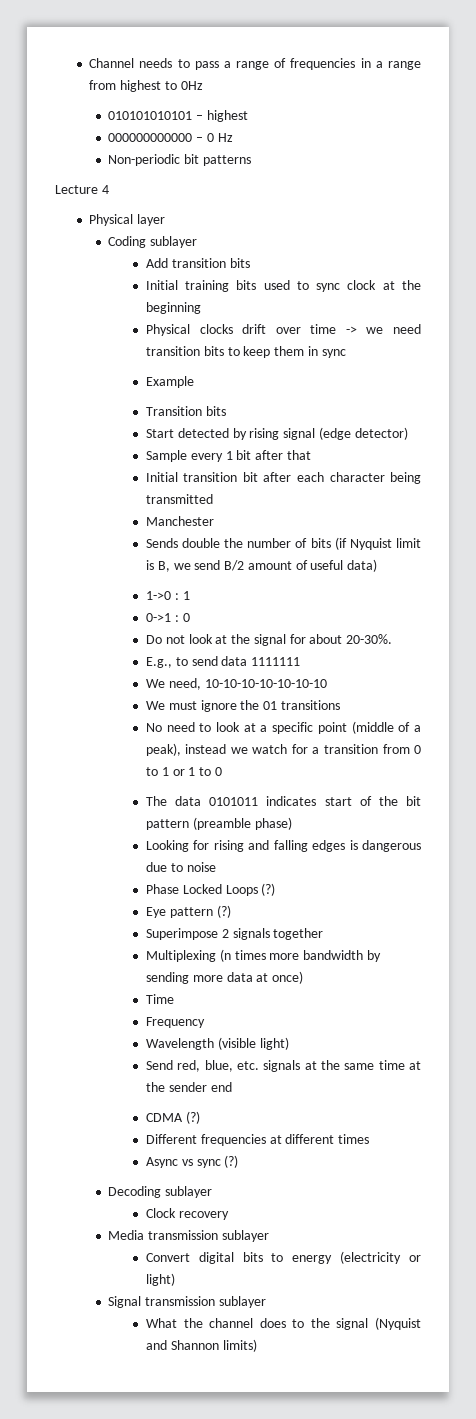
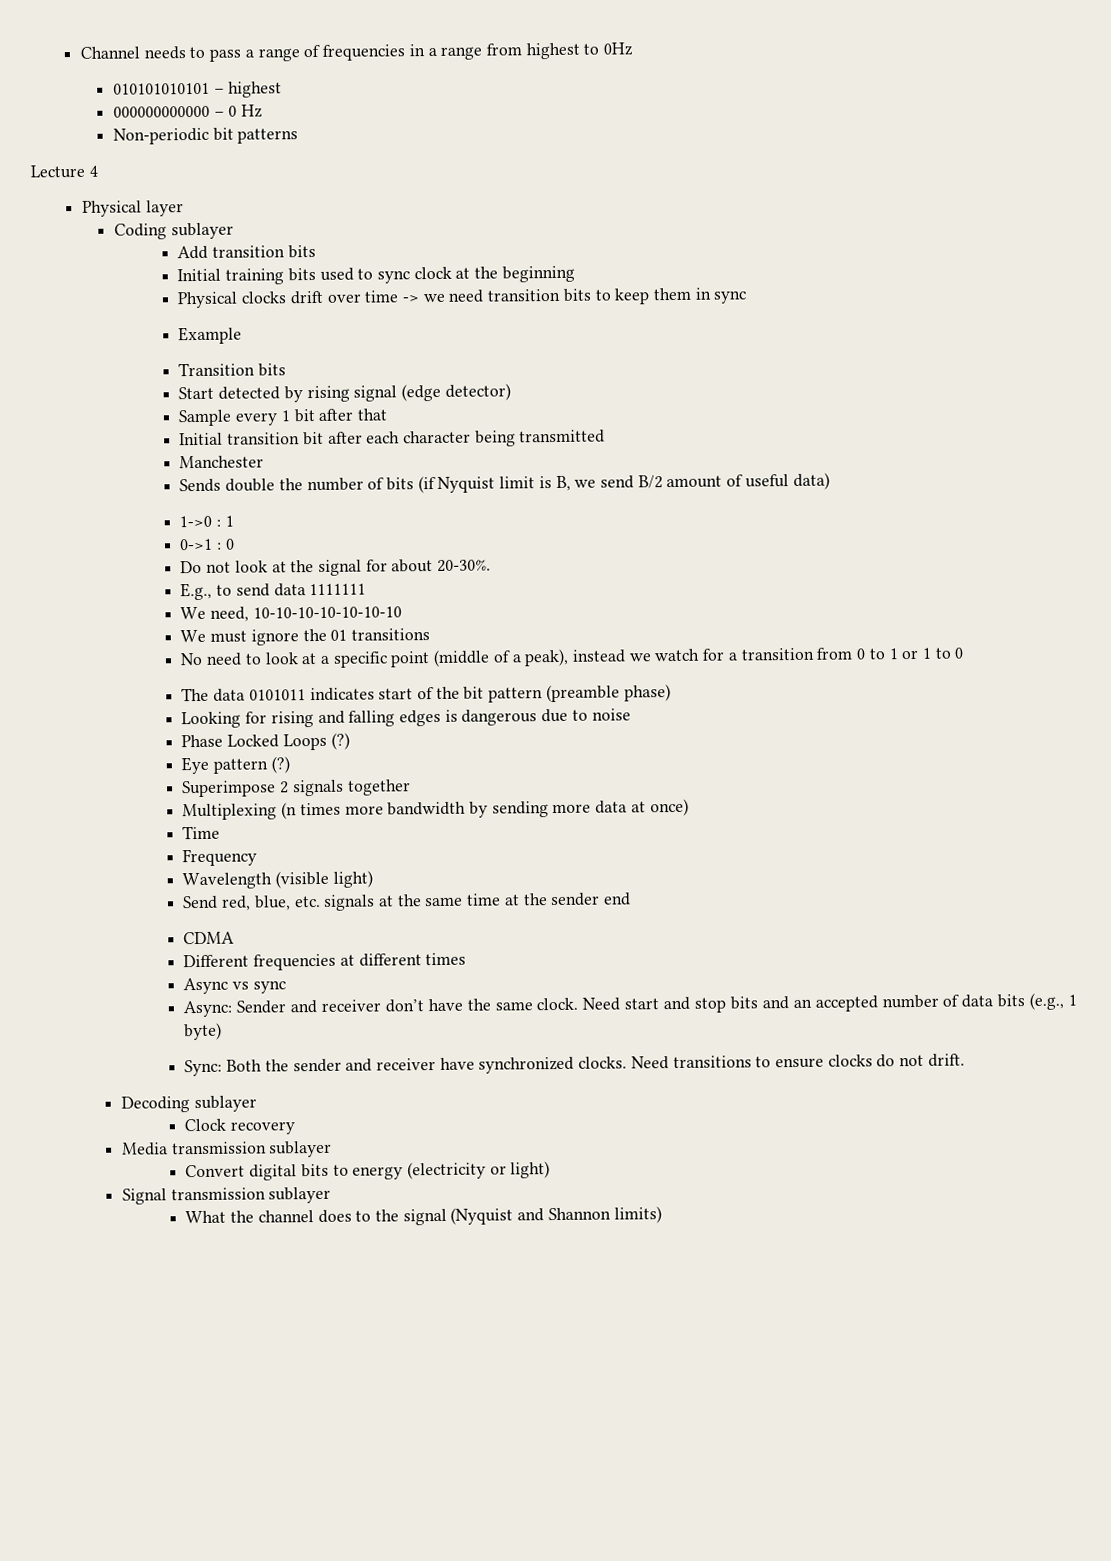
[185,1111,200,1124] (?) -> (236, 938) none
[224,1155,239,1168] (?) -> [183,992,1078,1018] [184,1022,223,1041] [184,1053,965,1077] // Async: Sender and receiver don’t have the same clock. Need start and stop bits and an accepted number of data bits (e.g., 1 byte) // Sync: Both the sender and receiver have synchronized clocks. Need transitions to ensure clocks do not drift.

